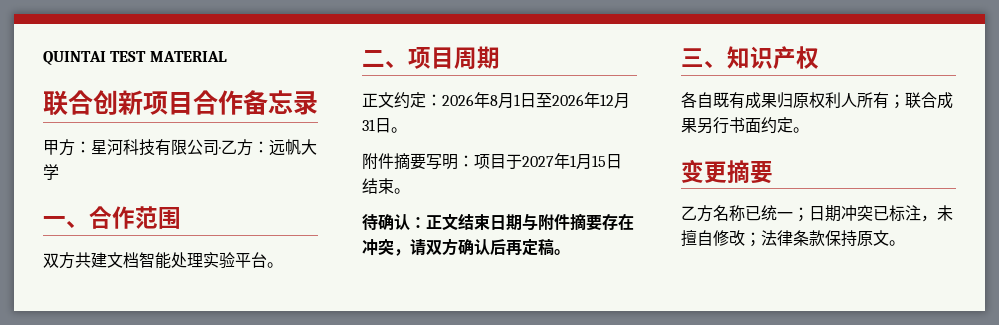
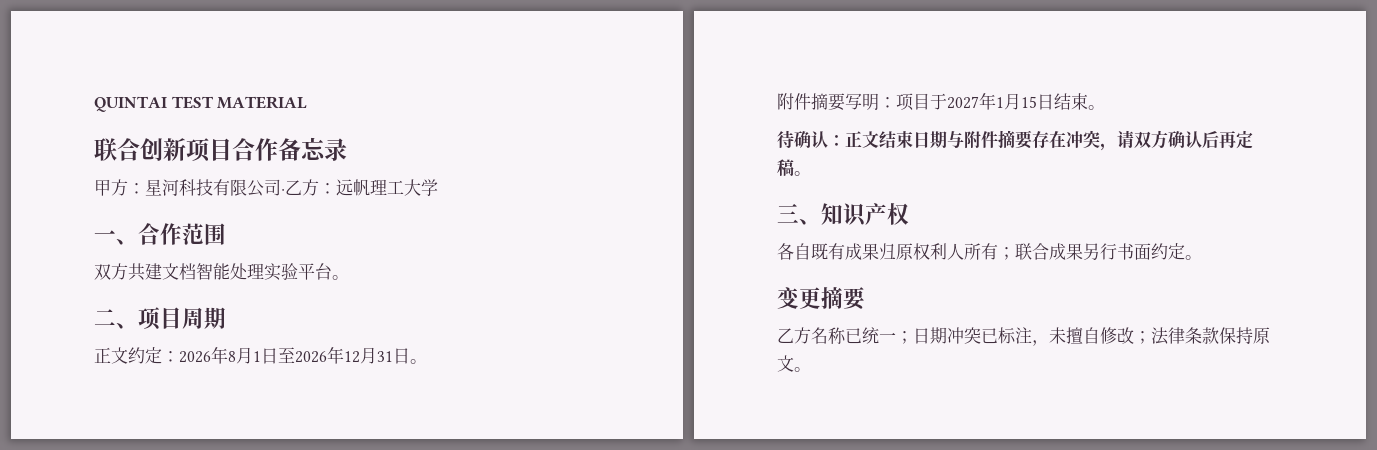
(301, 147) none -> [370,179,404,195] 理工

